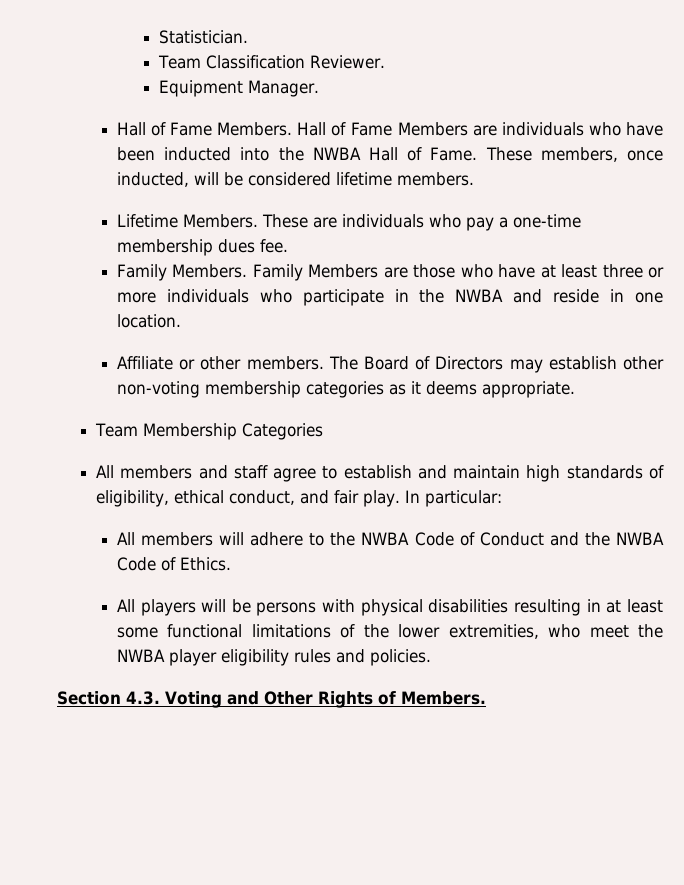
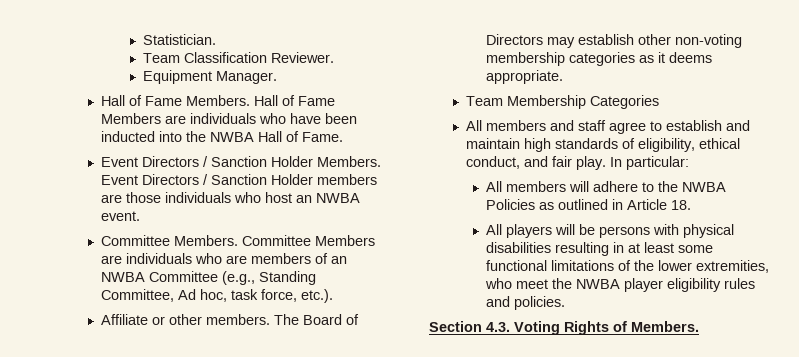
[485,147,663,162] [116,172,474,187] [116,214,581,231] [116,239,288,256] [116,264,664,281] [116,289,663,306] [116,314,181,328] These members, once inducted, will be considered lifetime members. // Lifetime Members. These are individuals who pay a one-time membership dues fee. // Family Members. Family Members are those who have at least three or more individuals who participate in the NWBA and reside in one location. -> [101,156,382,167] [101,174,378,185] [101,192,361,203] [101,211,141,221] [101,235,376,246] [101,253,348,264] [101,271,317,285] [101,289,334,303] // Event Directors / Sanction Holder Members. Event Directors / Sanction Holder members are those individuals who host an NWBA event. // Committee Members. Committee Members are individuals who are members of an NWBA Committee (e.g., Standing Committee, Ad hoc, task force, etc.).
[414,532,664,546] [116,557,231,571] Code of Conduct and the NWBA Code of Ethics. -> [486,199,692,210] Policies as outlined in Article 18.
[226,691,313,705] and Other -> (560, 328) none

